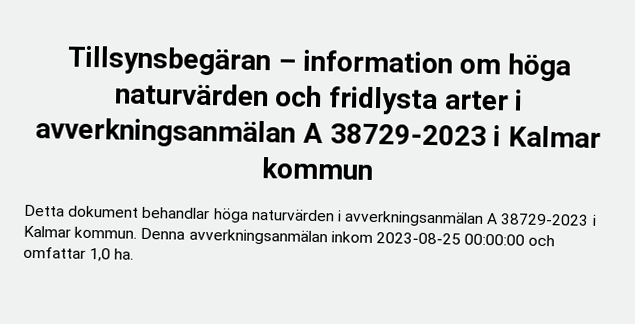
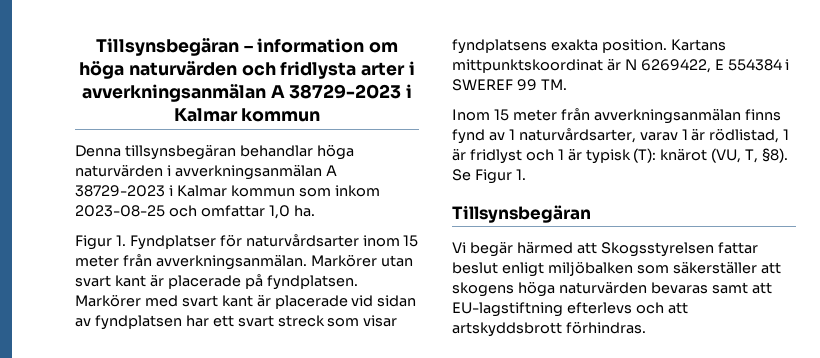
[24,204,140,218] Detta dokument -> [75,144,236,160] Denna tillsynsbegäran
[74,226,328,246] kommun. Denna avverkningsanmälan -> [230,185,331,197] kommun som
[464,233,526,246] 00:00:00 -> (165, 211) none
(135, 254) none -> [75,234,419,250] [75,254,413,270] [75,274,358,290] [75,294,417,309] [75,315,398,330] [452,39,726,54] [452,58,790,73] [452,79,567,91] [452,108,781,124] [452,128,790,144] [452,148,789,164] [452,169,526,184] [452,205,591,223] [452,241,758,257] [452,261,781,277] [452,281,772,297] [452,302,688,317] [452,321,646,337] // Figur 1. Fyndplatser för naturvårdsarter inom 15 meter från avverkningsanmälan. Markörer utan svart kant är placerade på fyndplatsen. Markörer med svart kant är placerade vid sidan av fyndplatsen har ett svart streck som visar fyndplatsens exakta position. Kartans mittpunktskoordinat är N 6269422, E 554384 i SWEREF 99 TM. // Inom 15 meter från avverkningsanmälan finns fynd av 1 naturvårdsarter, varav 1 är rödlistad, 1 är fridlyst och 1 är typisk (T): knärot (VU, T, §8). Se Figur 1. // Tillsynsbegäran // Vi begär härmed att Skogsstyrelsen fattar beslut enligt miljöbalken som säkerställer att skogens höga naturvärden bevaras samt att EU-lagstiftning efterlevs och att artskyddsbrott förhindras.

